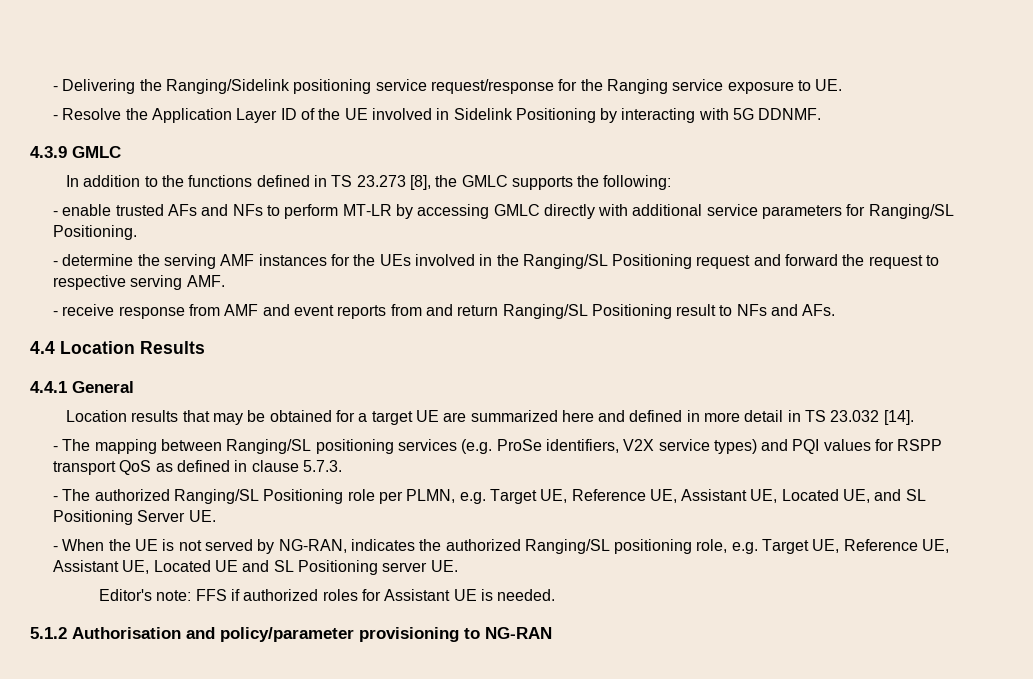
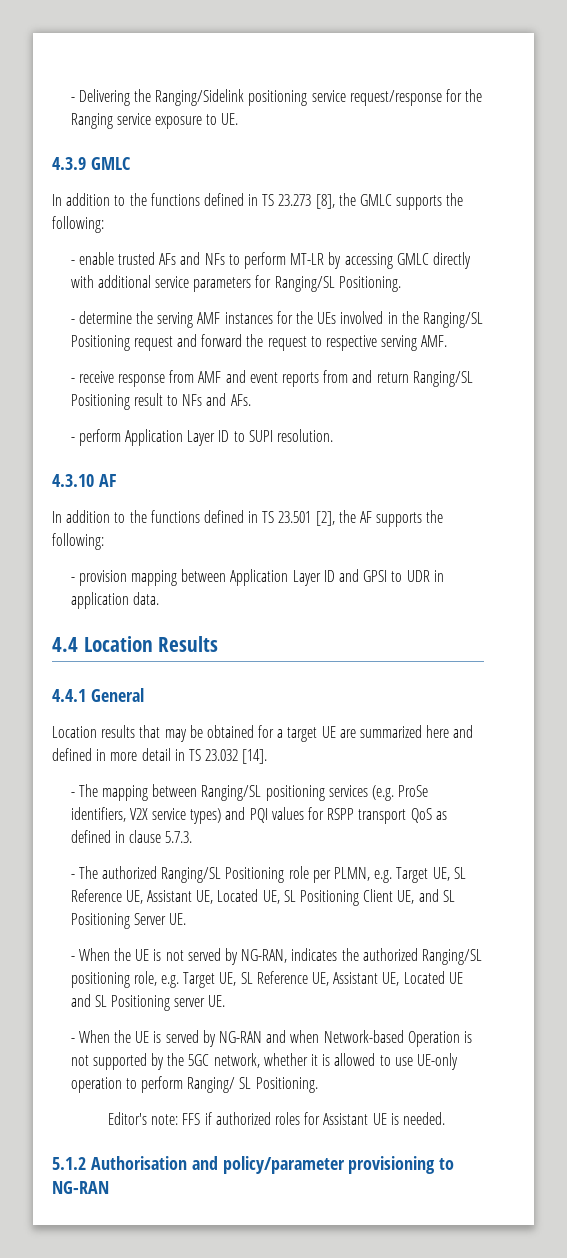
[52,108,822,123] // - Resolve the Application Layer ID of the UE involved in Sidelink Positioning by interacting with 5G DDNMF. -> (239, 119) none
(836, 310) none -> [70,429,333,446] [52,474,116,487] [52,510,444,527] [52,533,104,550] [70,569,444,586] [70,592,159,609] // - perform Application Layer ID to SUPI resolution. // 4.3.10 AF // In addition to the functions defined in TS 23.501 [2], the AF supports the following: // - provision mapping between Application Layer ID and GPSI to UDR in application data.
(568, 496) none -> [453,867,466,879] SL
(871, 496) none -> [283,889,415,906] SL Positioning Client UE,
(840, 546) none -> [240,972,253,984] SL
(458, 566) none -> [70,1030,472,1047] [70,1053,458,1070] [70,1076,318,1093] // - When the UE is served by NG-RAN and when Network-based Operation is not supported by the 5GC network, whether it is allowed to use UE-only operation to perform Ranging/ SL Positioning.

